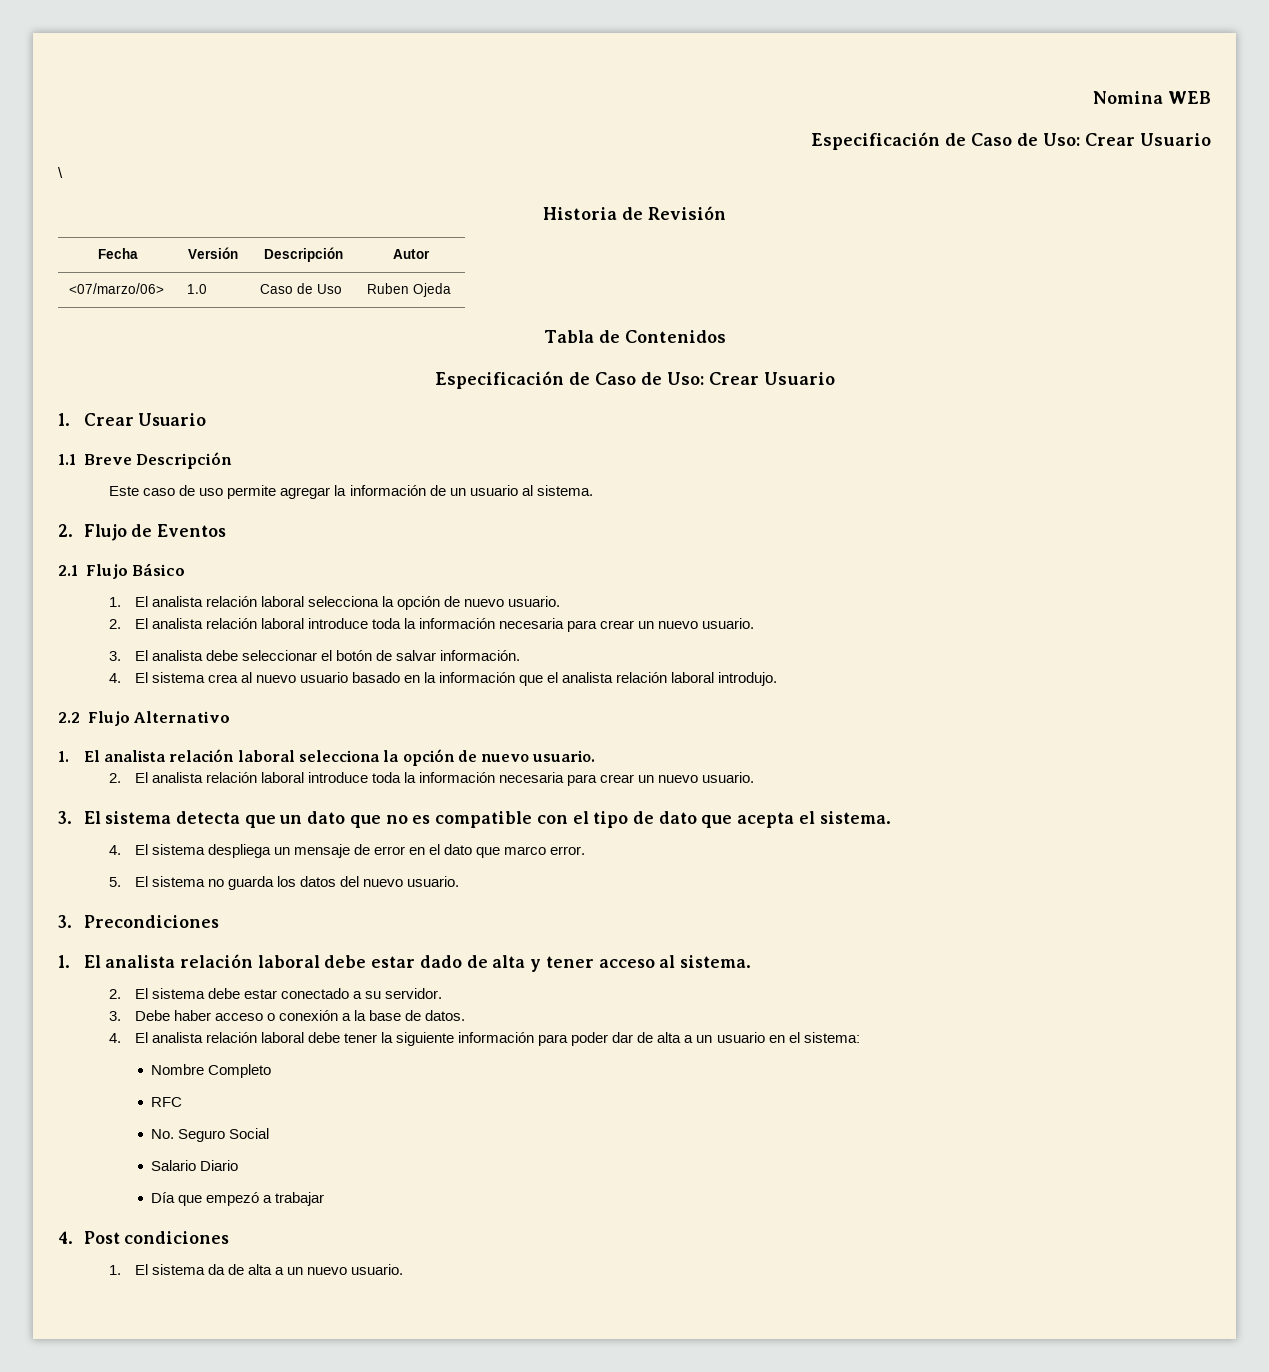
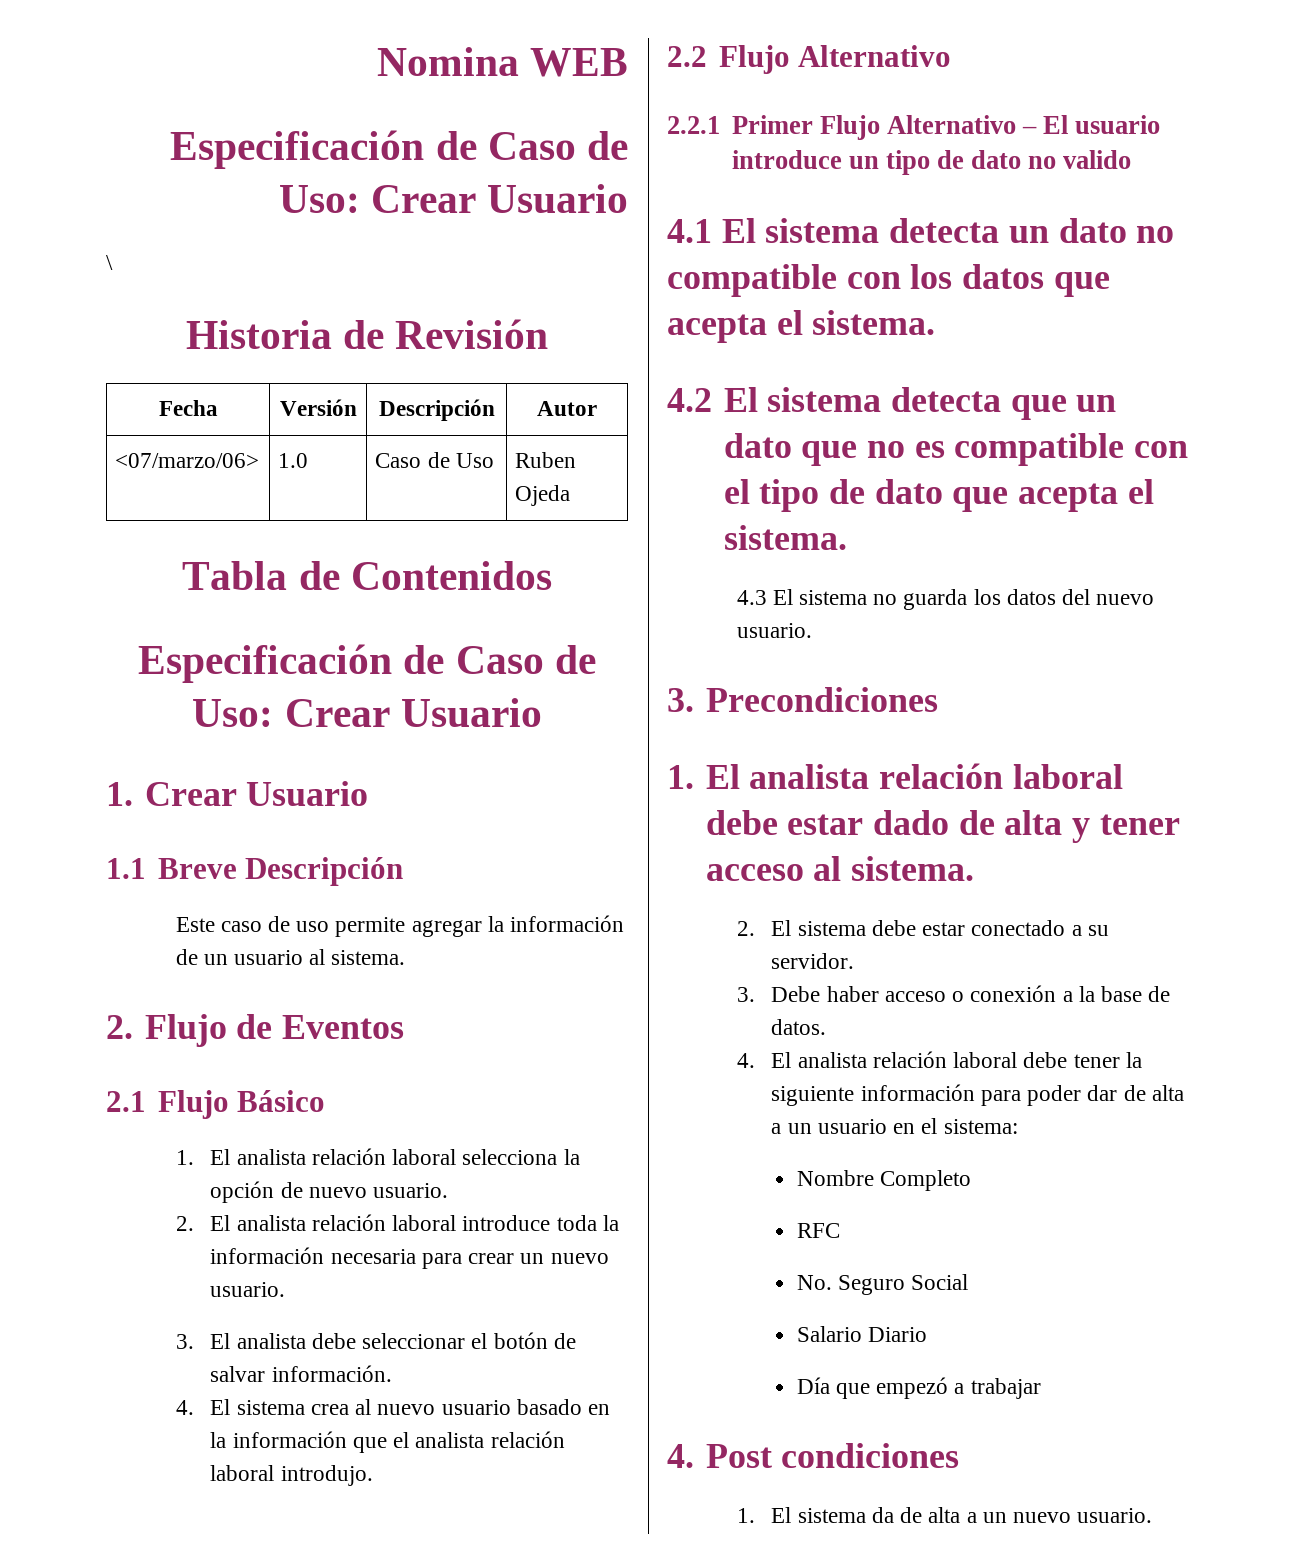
[58,749,596,766] [109,772,755,786] [58,811,72,824] 1. El analista relación laboral selecciona la opción de nuevo usuario. // 2. El analista relación laboral introduce toda la información necesaria para crear un nuevo usuario. // 3. -> [667,115,1161,140] [731,150,1132,175] [667,218,1175,243] [667,264,1110,297] [667,310,936,343] [667,388,712,412] 2.2.1 Primer Flujo Alternativo – El usuario introduce un tipo de dato no valido // 4.1 El sistema detecta un dato no compatible con los datos que acepta el sistema. // 4.2
[109,844,586,858] [109,877,122,887] 4. El sistema despliega un mensaje de error en el dato que marco error. // 5. -> [736,590,767,605] 4.3

